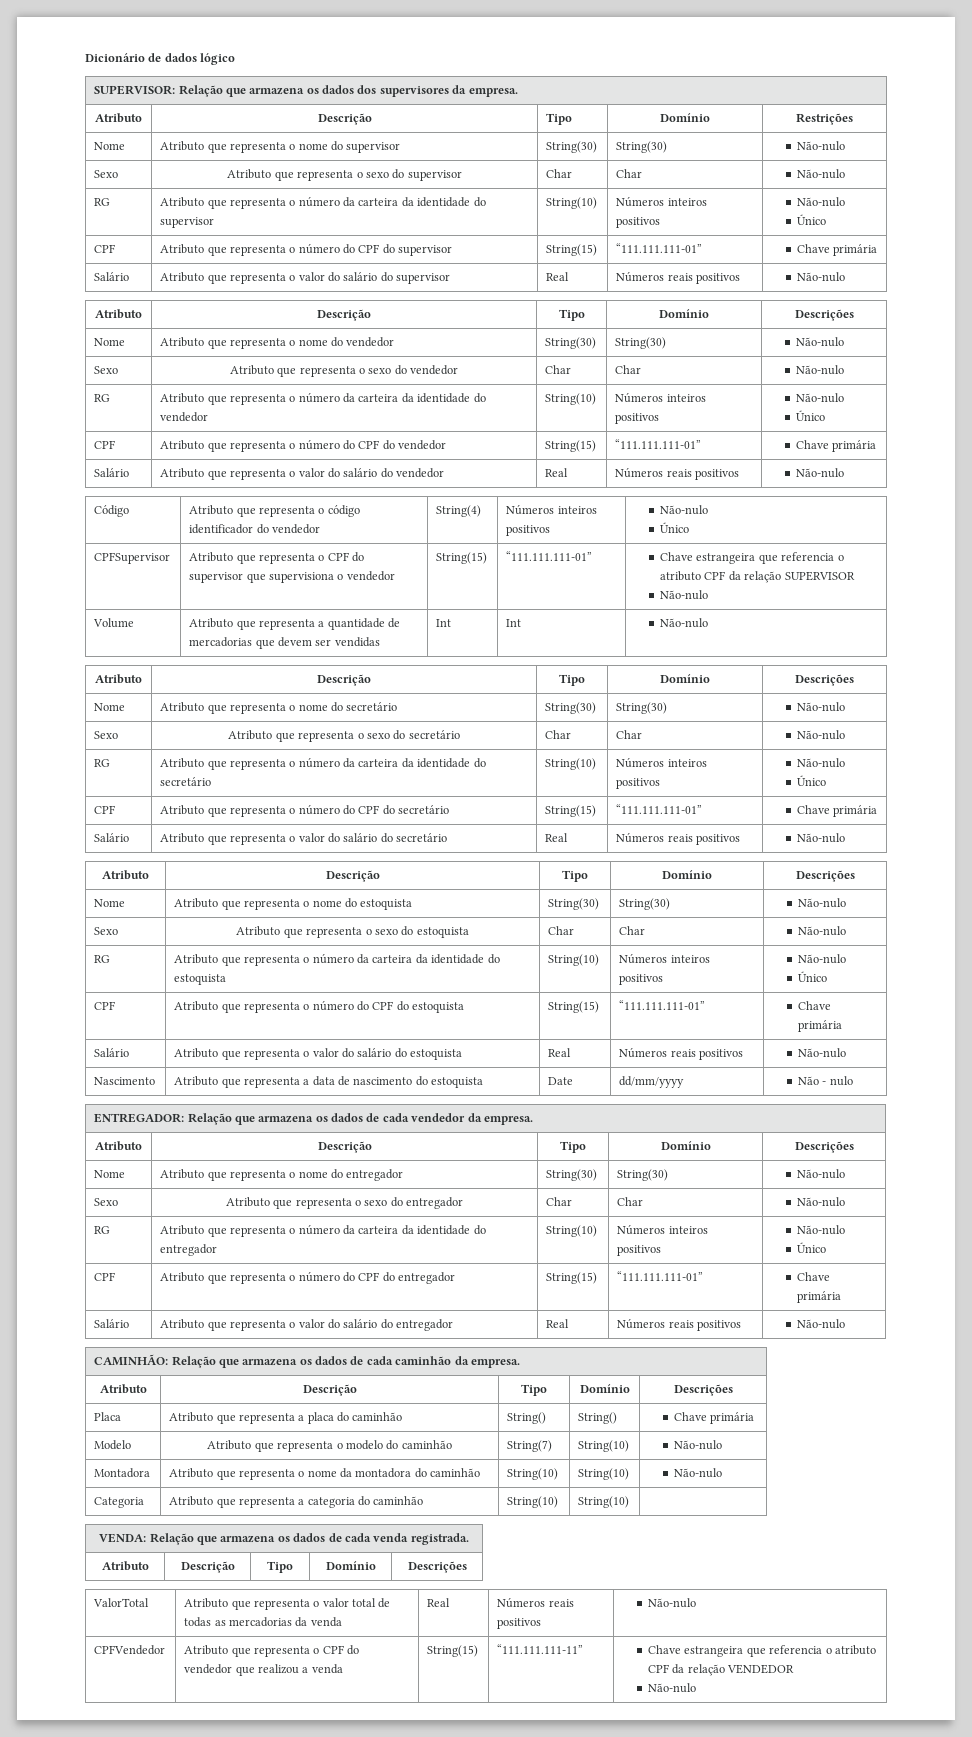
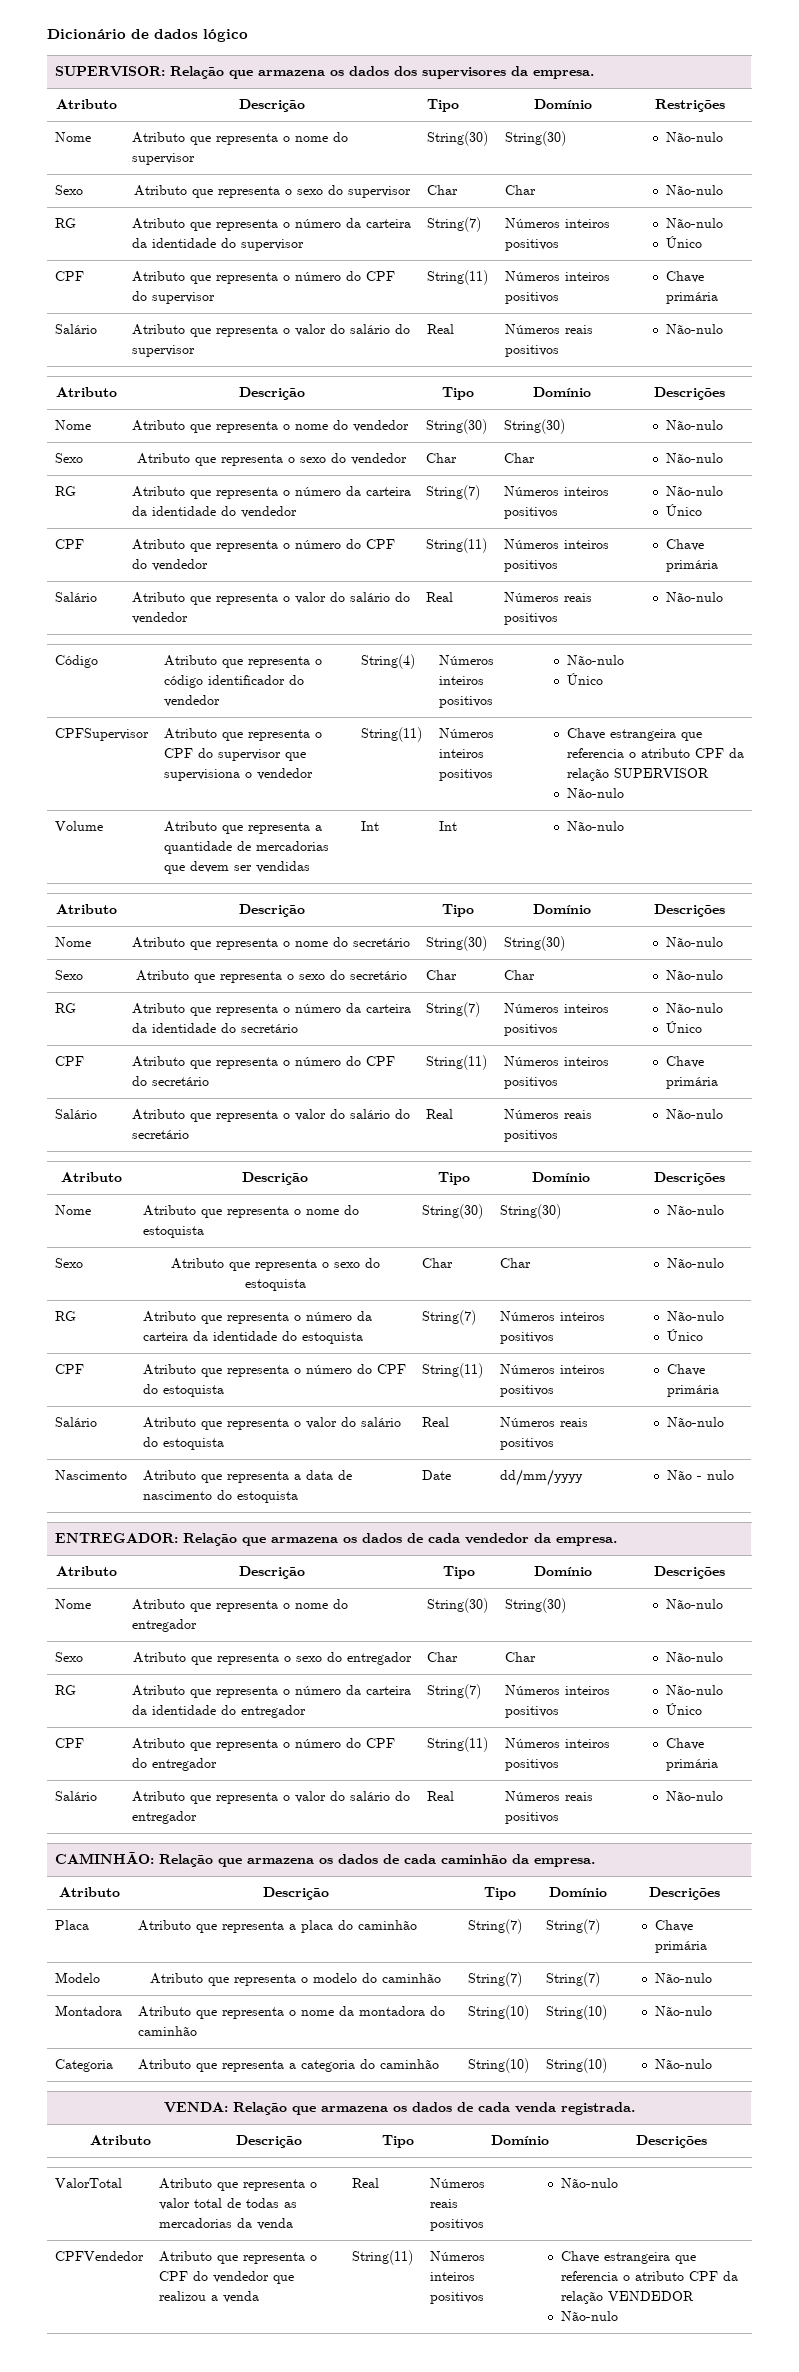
[546,197,598,209] String(10) -> [426,217,481,232] String(7)
[546,244,598,256] [616,243,703,253] String(15) | “111.111.111-01” -> [426,270,488,285] [504,271,610,281] [504,292,559,304] String(11) | Números inteiros positivos
[545,393,597,405] String(10) -> [425,485,480,500] String(7)
[545,440,597,452] [615,439,702,449] String(15) | “111.111.111-01” -> [425,538,487,553] [503,539,609,549] [503,560,558,572] String(11) | Números inteiros positivos
[436,552,488,564] [506,551,593,561] String(15) | “111.111.111-01” -> [360,727,422,742] [438,728,494,738] [438,749,484,758] [438,769,493,781] String(11) | Números inteiros positivos
[545,758,597,770] String(10) -> [425,1002,480,1017] String(7)
[545,805,597,817] [616,804,703,814] String(15) | “111.111.111-01” -> [425,1055,487,1070] [503,1056,609,1066] [503,1077,558,1089] String(11) | Números inteiros positivos
[548,954,600,966] String(10) -> [421,1310,476,1325] String(7)
[548,1001,600,1013] [619,1000,706,1010] String(15) | “111.111.111-01” -> [421,1363,483,1378] [499,1364,605,1374] [499,1385,554,1397] String(11) | Números inteiros positivos
[546,1225,598,1237] String(10) -> [426,1684,481,1699] String(7)
[546,1272,598,1284] [617,1271,704,1281] String(15) | “111.111.111-01” -> [426,1737,488,1752] [504,1738,610,1748] [504,1759,559,1771] String(11) | Números inteiros positivos
[507,1412,547,1424] [578,1412,618,1424] String() | String() -> [467,1919,522,1934] [545,1919,600,1934] String(7) | String(7)
[578,1440,630,1452] String(10) -> [545,1972,600,1987] String(7)
(630, 1502) none -> [654,2059,712,2069] Não-nulo
[427,1645,479,1657] [497,1644,584,1654] String(15) | “111.111.111-11” -> [351,2250,413,2265] [429,2251,485,2261] [429,2272,475,2281] [429,2292,484,2304] String(11) | Números inteiros positivos

